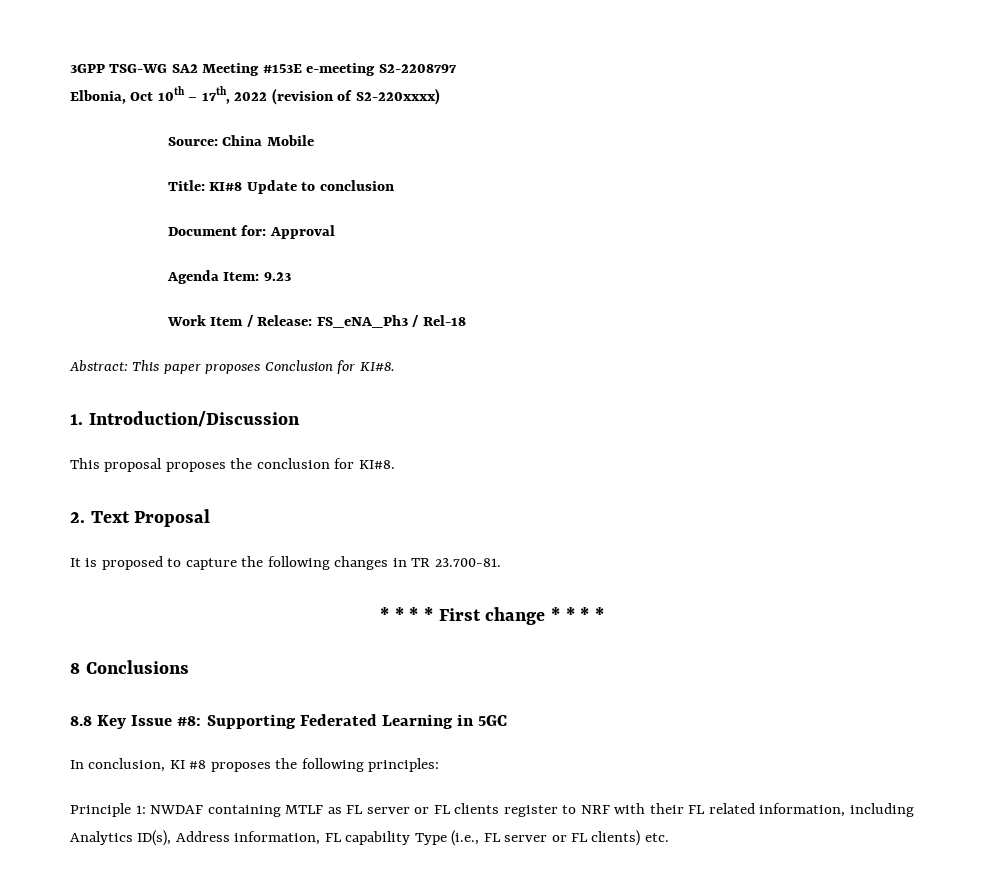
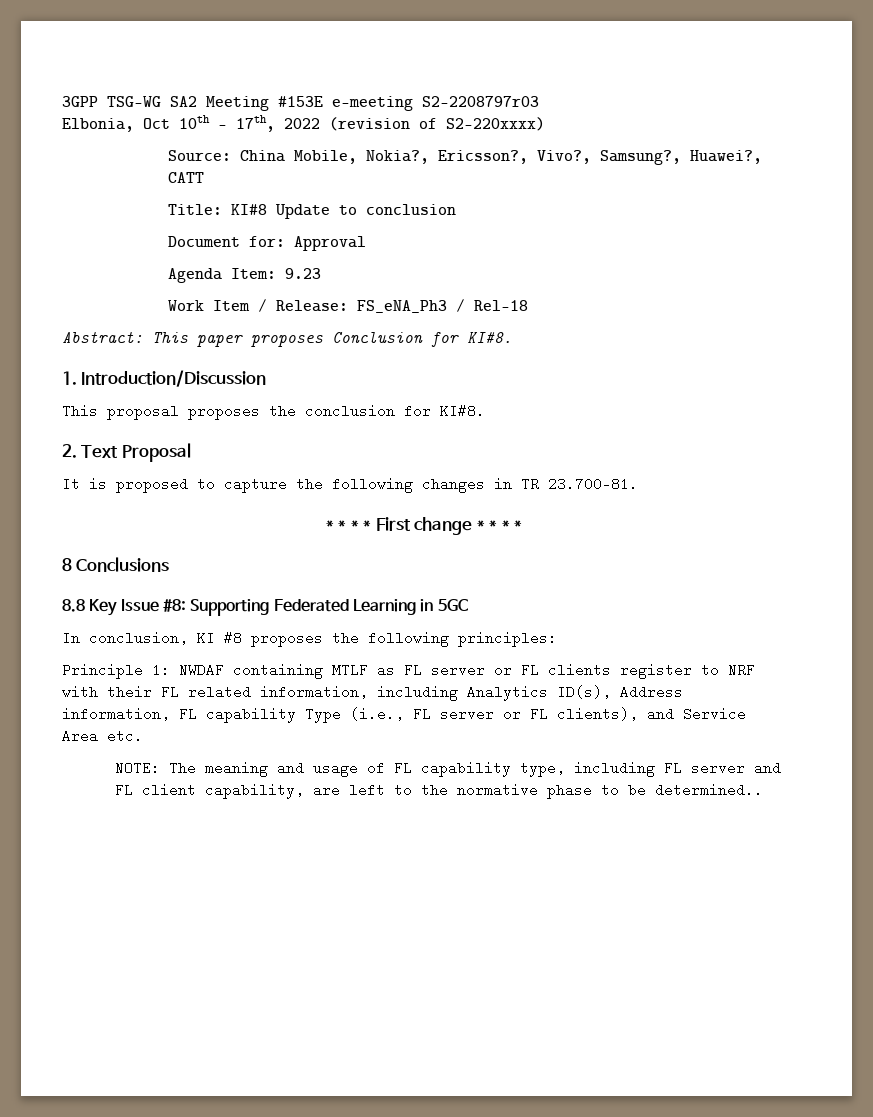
[378,64,457,73] S2-2208797 -> [422,96,539,107] S2-2208797r03
[266,135,314,146] Mobile -> [293,150,762,165] [167,172,204,183] Mobile, Nokia?, Ericsson?, Vivo?, Samsung?, Huawei?, CATT
[591,830,669,846] clients) etc. -> [557,707,746,721] [62,729,143,743] [114,761,781,777] [114,783,763,799] clients), and Service Area etc. // NOTE: The meaning and usage of FL capability type, including FL server and FL client capability, are left to the normative phase to be determined..

